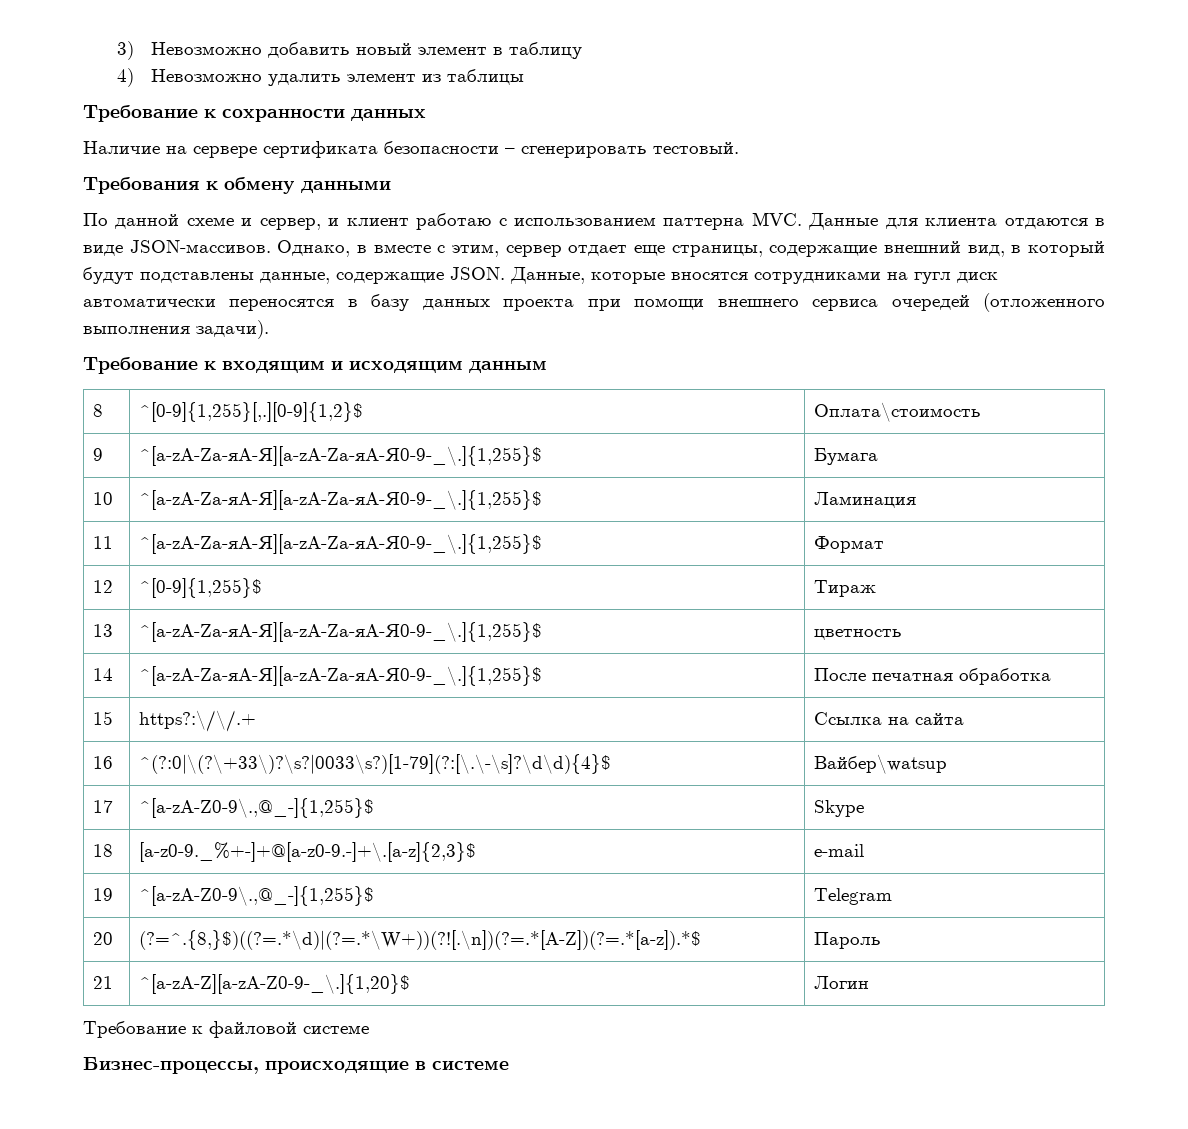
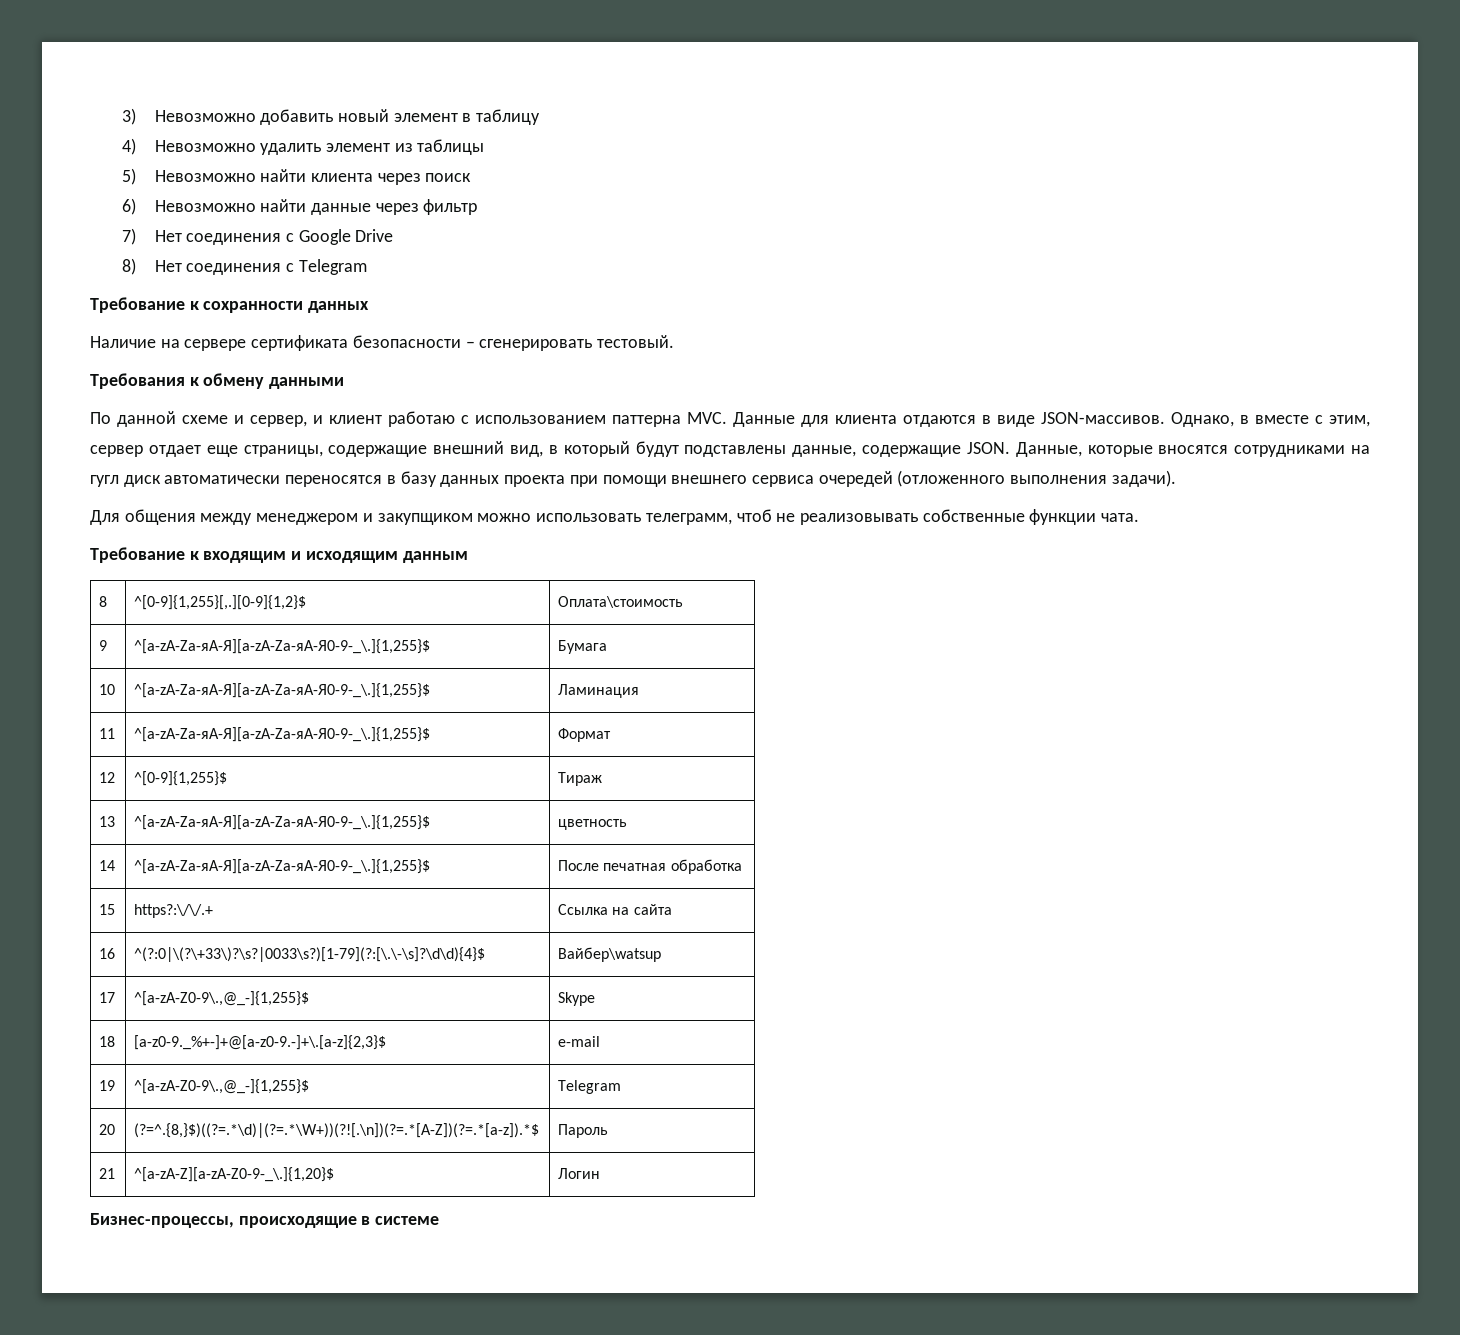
(524, 77) none -> [122,168,472,185] [122,198,478,215] [122,228,394,245] [122,258,367,275] // 5) Невозможно найти клиента через поиск // 6) Невозможно найти данные через фильтр // 7) Нет соединения с Google Drive // 8) Нет соединения с Telegram
(269, 329) none -> [90,509,1140,525] // Для общения между менеджером и закупщиком можно использовать телеграмм, чтоб не реализовывать собственные функции чата.
[83,1021,369,1038] // Требование к файловой системе -> (601, 1173) none

